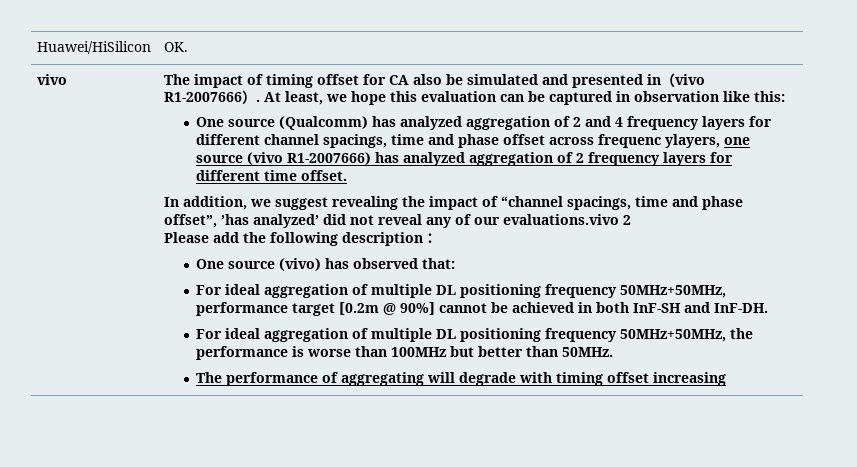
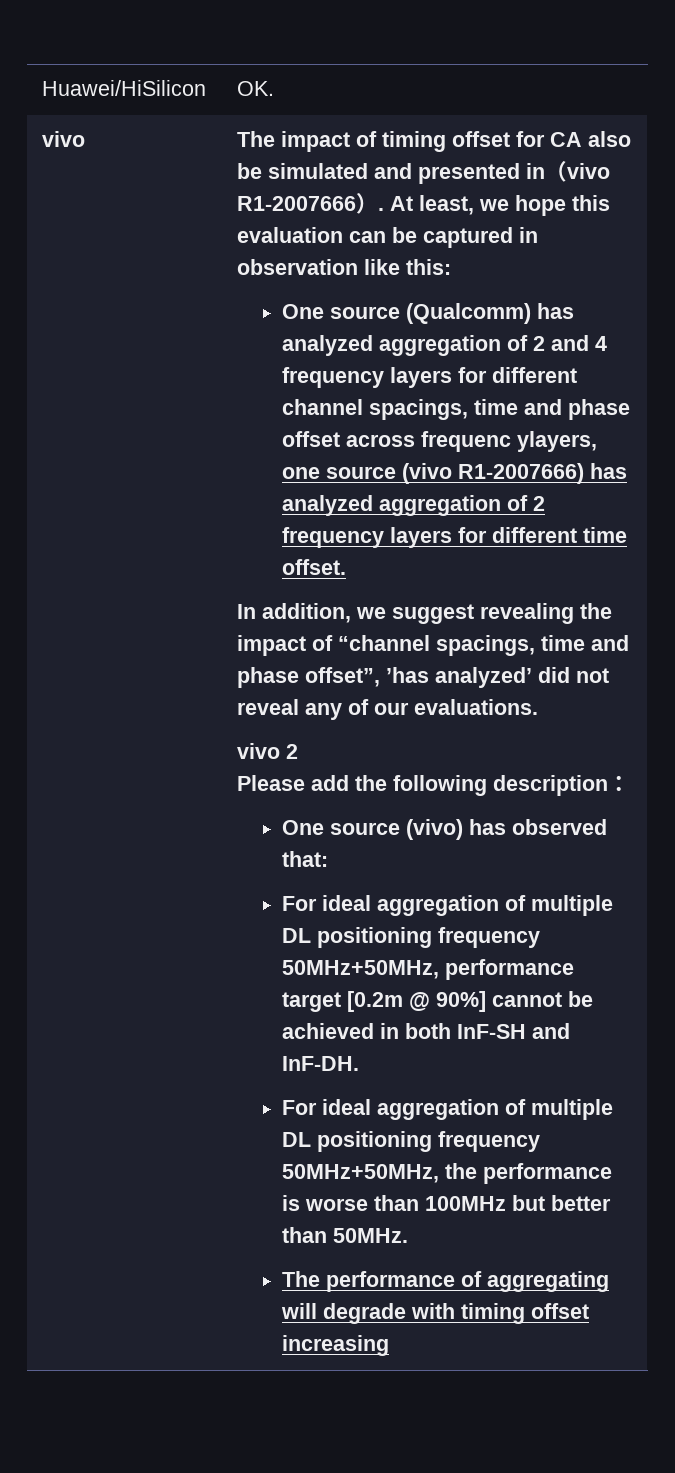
[503,214,620,225] evaluations.vivo -> [414,699,539,715] [237,743,281,759] evaluations. // vivo

